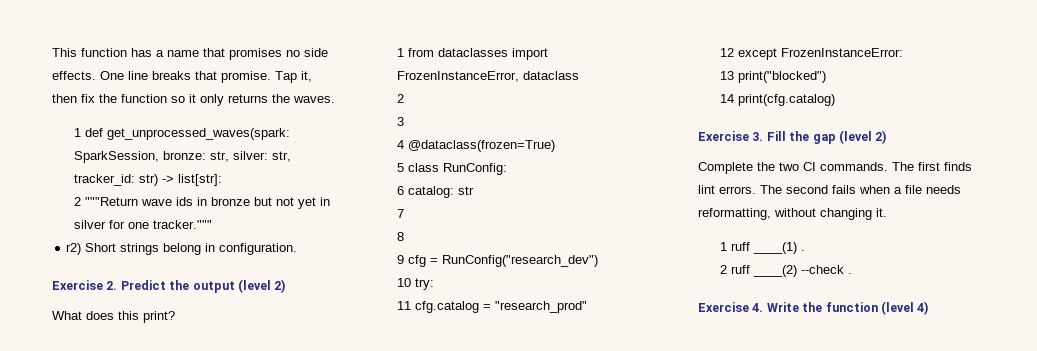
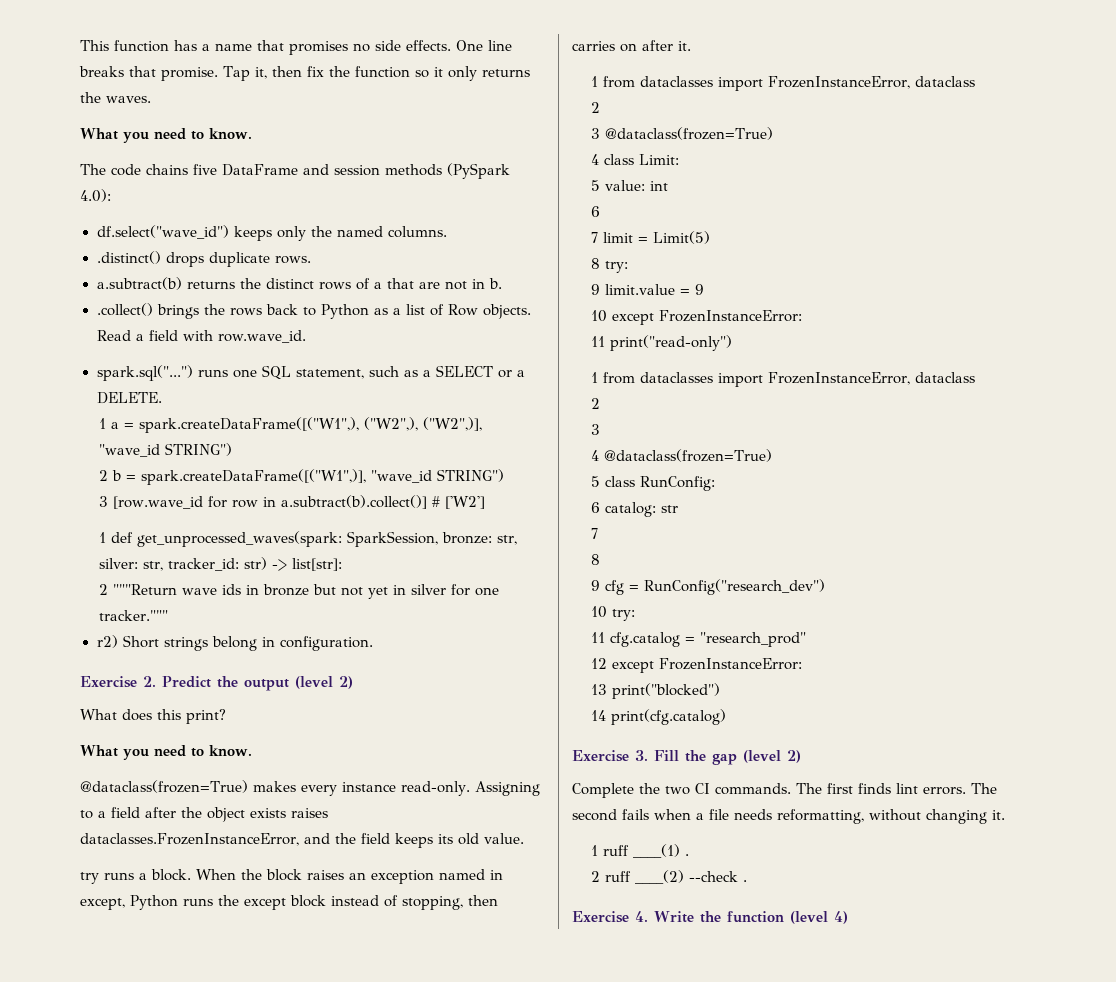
(335, 99) none -> [80,128,252,143] [80,163,510,179] [80,189,111,202] [96,225,447,241] [96,251,311,267] [96,277,502,290] [96,303,531,319] [96,330,307,343] [96,365,525,381] [96,392,162,404] [98,417,482,433] [98,443,232,457] [98,469,504,485] [98,495,485,509] // What you need to know. // The code chains five DataFrame and session methods (PySpark 4.0): // df.select("wave_id") keeps only the named columns. // .distinct() drops duplicate rows. // a.subtract(b) returns the distinct rows of a that are not in b. // .collect() brings the rows back to Python as a list of Row objects. Read a field with row.wave_id. // spark.sql("...") runs one SQL statement, such as a SELECT or a DELETE. // 1 a = spark.createDataFrame([("W1",), ("W2",), ("W2",)], "wave_id STRING") // 2 b = spark.createDataFrame([("W1",)], "wave_id STRING") // 3 [row.wave_id for row in a.subtract(b).collect()] # ['W2']
(175, 317) none -> [80,745,252,760] [80,780,540,796] [80,807,328,822] [80,833,524,848] [80,869,503,884] [80,895,498,910] [572,40,691,52] [590,76,975,91] [590,102,600,113] [590,127,773,140] [590,154,679,165] [590,180,668,191] [590,206,600,217] [590,231,710,244] [590,258,628,273] [590,284,704,295] [590,310,802,325] [590,335,732,351] // What you need to know. // @dataclass(frozen=True) makes every instance read-only. Assigning to a field after the object exists raises dataclasses.FrozenInstanceError, and the field keeps its old value. // try runs a block. When the block raises an exception named in except, Python runs the except block instead of stopping, then carries on after it. // 1 from dataclasses import FrozenInstanceError, dataclass // 2 // 3 @dataclass(frozen=True) // 4 class Limit: // 5 value: int // 6 // 7 limit = Limit(5) // 8 try: // 9 limit.value = 9 // 10 except FrozenInstanceError: // 11 print("read-only")

